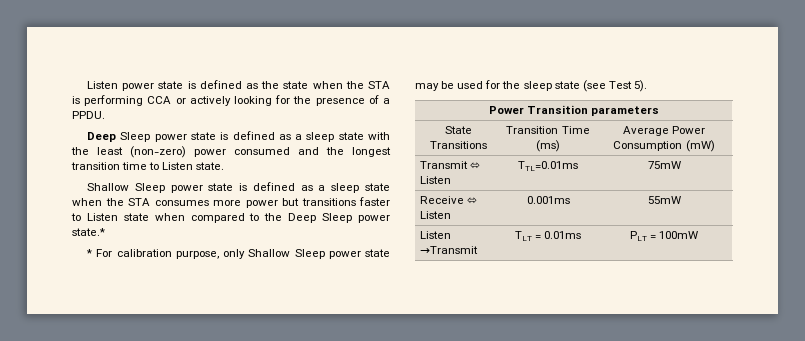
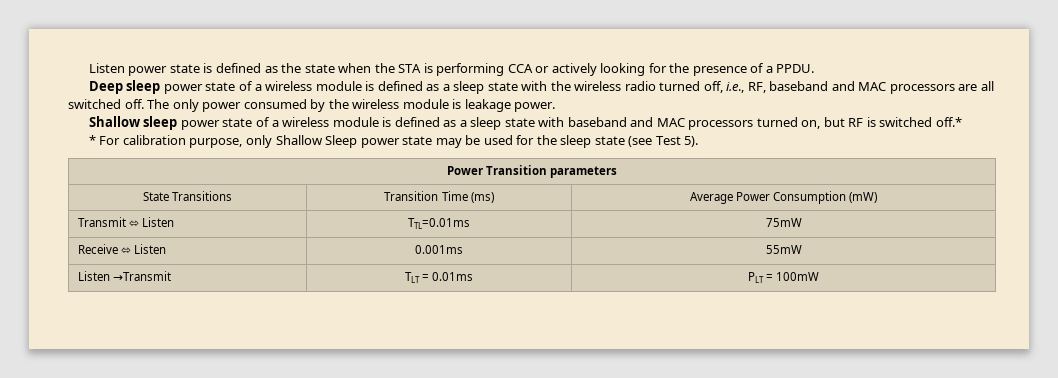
[120,132,216,142] Sleep power state -> [126,80,362,94] sleep power state of a wireless module
[97,146,391,158] [71,162,225,170] [87,182,390,193] [72,197,390,208] [71,213,390,223] [72,228,105,236] least (non-zero) power consumed and the longest transition time to Listen state. // Shallow Sleep power state is defined as a sleep state when the STA consumes more power but transitions faster to Listen state when compared to the Deep Sleep power state.* -> [574,81,994,94] [68,99,556,112] [88,116,962,130] wireless radio turned off, i.e., RF, baseband and MAC processors are all switched off. The only power consumed by the wireless module is leakage power. // Shallow sleep power state of a wireless module is defined as a sleep state with baseband and MAC processors turned on, but RF is switched off.*

